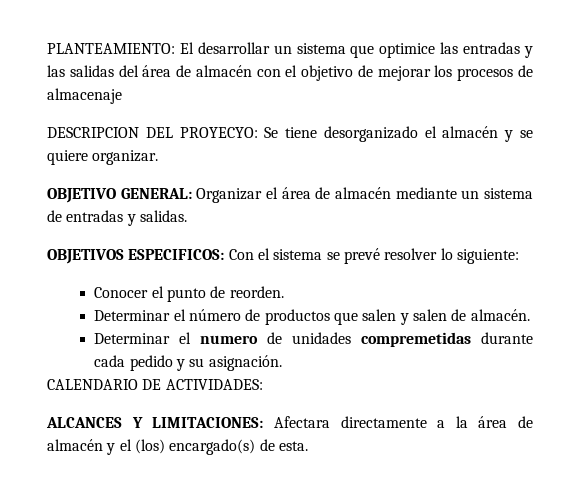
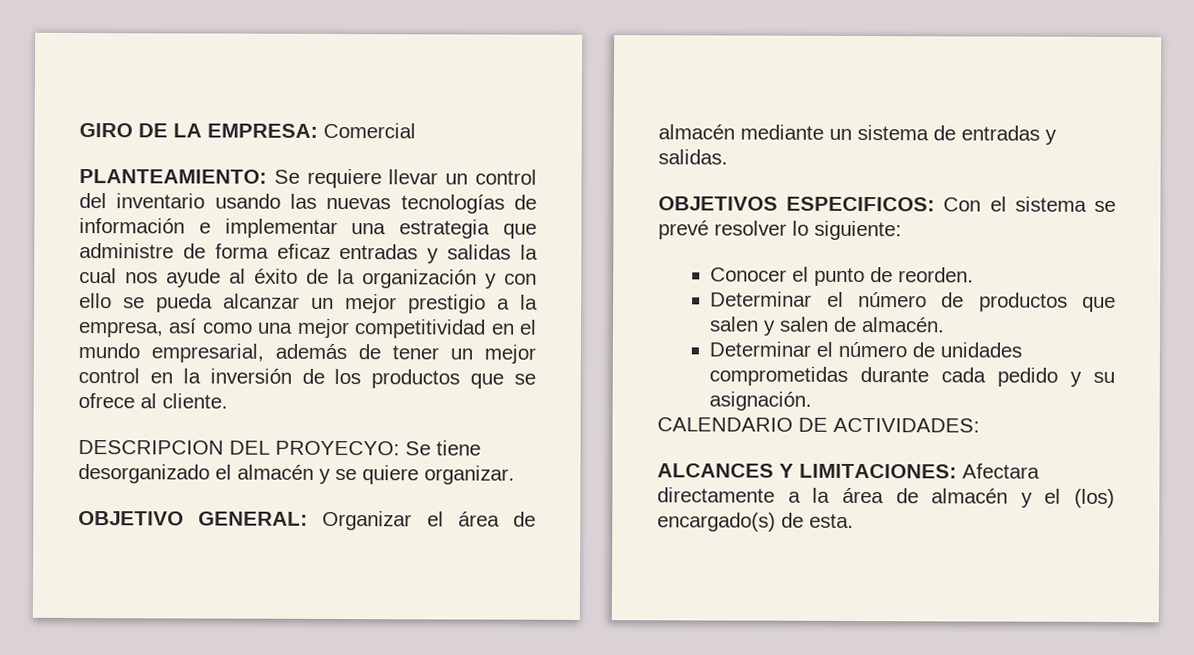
[47,42,534,58] [47,65,533,81] [47,88,122,104] PLANTEAMIENTO: El desarrollar un sistema que optimice las entradas y las salidas del área de almacén con el objetivo de mejorar los procesos de almacenaje -> [79,122,416,139] [79,168,537,189] [79,193,537,214] [79,218,537,239] [79,243,538,264] [79,268,537,289] [79,293,538,314] [78,318,537,339] [78,343,536,364] [78,368,536,389] [78,393,228,409] GIRO DE LA EMPRESA: Comercial // PLANTEAMIENTO: Se requiere llevar un control del inventario usando las nuevas tecnologías de información e implementar una estrategia que administre de forma eficaz entradas y salidas la cual nos ayude al éxito de la organización y con ello se pueda alcanzar un mejor prestigio a la empresa, así como una mejor competitividad en el mundo empresarial, además de tener un mejor control en la inversión de los productos que se ofrece al cliente.
[200,335,259,344] numero -> [838,341,908,358] número
[361,332,472,347] compremetidas -> [709,366,849,386] comprometidas

